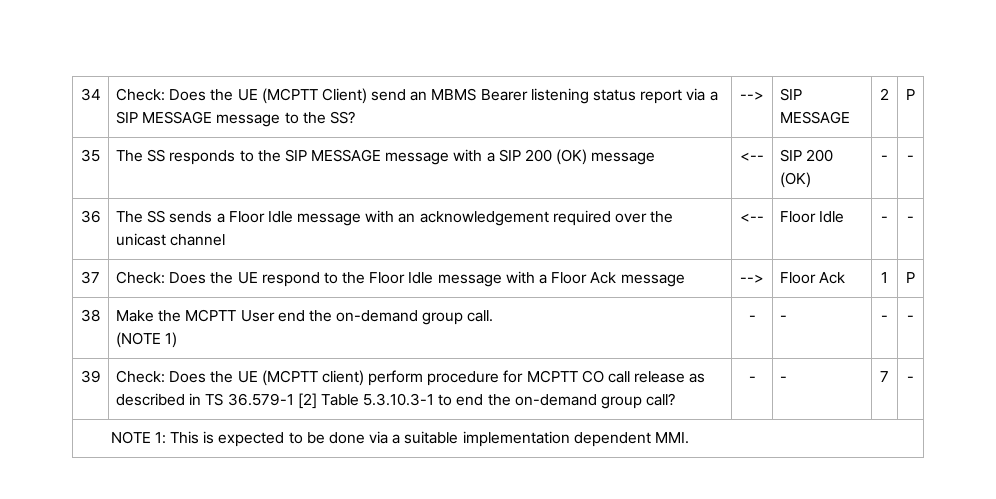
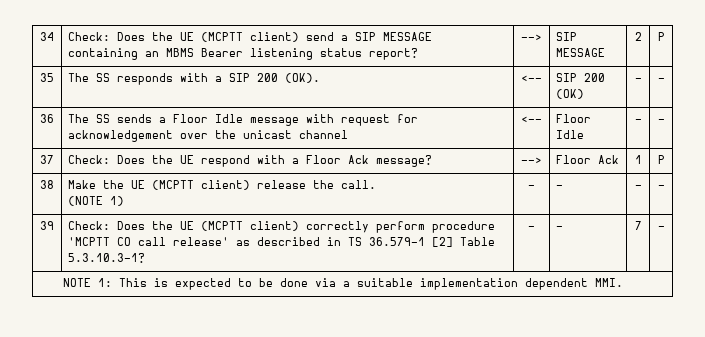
[321,88,407,104] Client) send -> [250,32,433,42] [68,48,139,60] client) send a SIP MESSAGE containing
[640,88,718,104] [115,111,355,127] report via a SIP MESSAGE message to the SS? -> [369,48,419,60] report?
[239,149,450,165] to the SIP MESSAGE message -> (174, 79) none
[556,149,656,165] (OK) message -> [285,73,321,83] (OK).
[398,210,611,226] an acknowledgement required -> [341,114,419,126] [68,130,174,142] request for acknowledgement
[323,272,502,287] to the Floor Idle message -> (251, 161) none
[620,274,685,287] message -> [376,155,433,167] message?
[185,309,464,325] MCPTT User end the on-demand group -> [131,180,335,190] UE (MCPTT client) release the
(364, 378) none -> [306,221,370,233] correctly
[503,370,578,383] for MCPTT -> [68,237,111,246] 'MCPTT
[634,371,686,383] release -> [173,237,230,246] release'
[363,393,676,409] 5.3.10.3-1 to end the on-demand group call? -> [68,253,146,263] 5.3.10.3-1?

